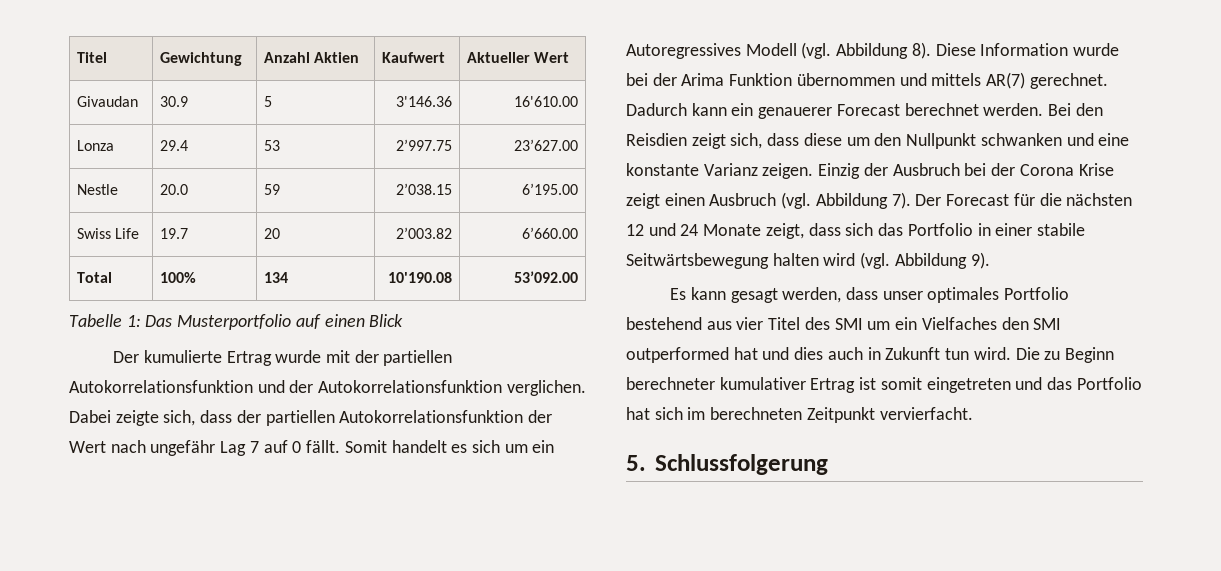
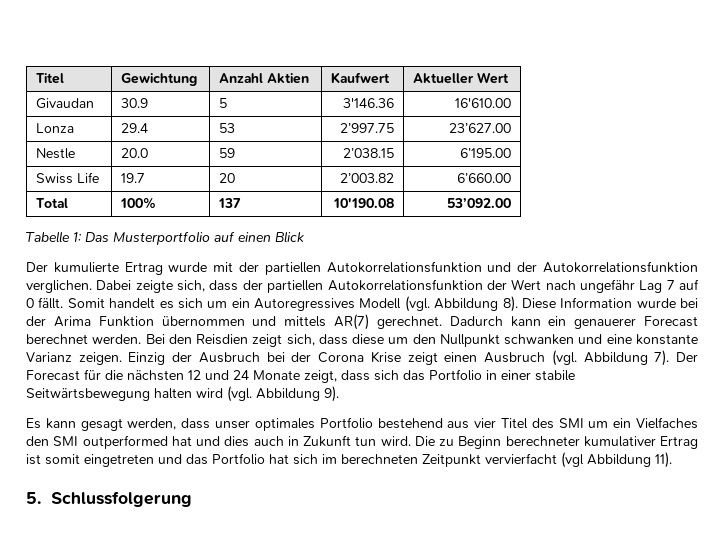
[263,272,288,283] 134 -> [218,198,242,208] 137
[879,407,973,420] vervierfacht. -> [485,452,672,468] vervierfacht (vgl Abbildung 11).

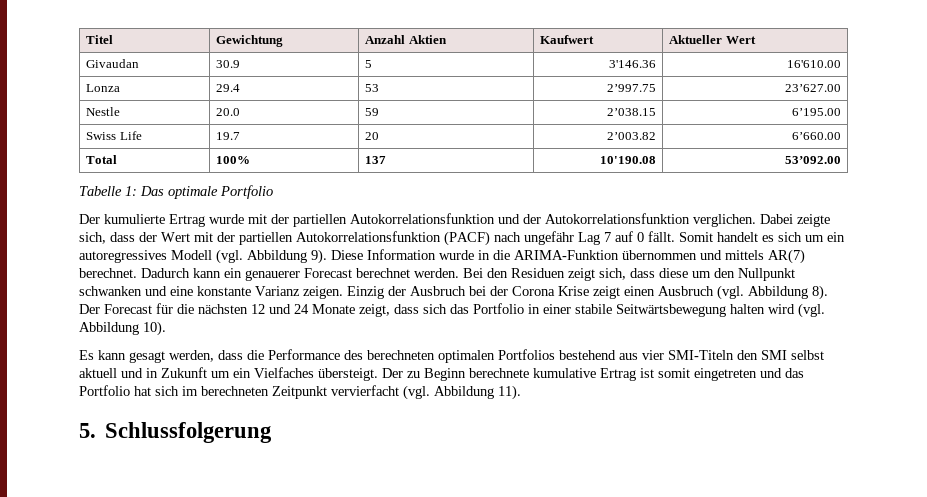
[113,231,304,245] Musterportfolio auf einen Blick -> [168,185,273,199] optimale Portfolio
[267,279,542,293] partiellen Autokorrelationsfunktion der Wert -> [161,231,490,246] Wert mit der partiellen Autokorrelationsfunktion (PACF)
[254,298,355,311] Autoregressives -> [79,250,167,263] autoregressives
[502,296,518,312] 8). -> [311,249,327,264] 9).
[680,298,698,308] [26,316,154,327] bei der Arima Funktion -> [478,250,619,260] in die ARIMA-Funktion
[376,316,442,329] gerechnet. -> [79,268,137,278] berechnet.
[196,334,249,345] Reisdien -> [511,268,565,278] Residuen
[654,350,670,366] 7). -> [812,285,828,300] 8).
[324,386,339,402] 9). -> [143,321,166,336] 10).
[215,417,698,431] [26,435,656,449] unser optimales Portfolio bestehend aus vier Titel des SMI um ein Vielfaches den SMI outperformed hat und dies auch in Zukunft tun wird. Die zu Beginn berechneter kumulativer -> [247,349,824,363] [79,367,596,381] die Performance des berechneten optimalen Portfolios bestehend aus vier SMI-Titeln den SMI selbst aktuell und in Zukunft um ein Vielfaches übersteigt. Der zu Beginn berechnete kumulative
[561,452,584,468] (vgl -> [403,385,430,400] (vgl.

